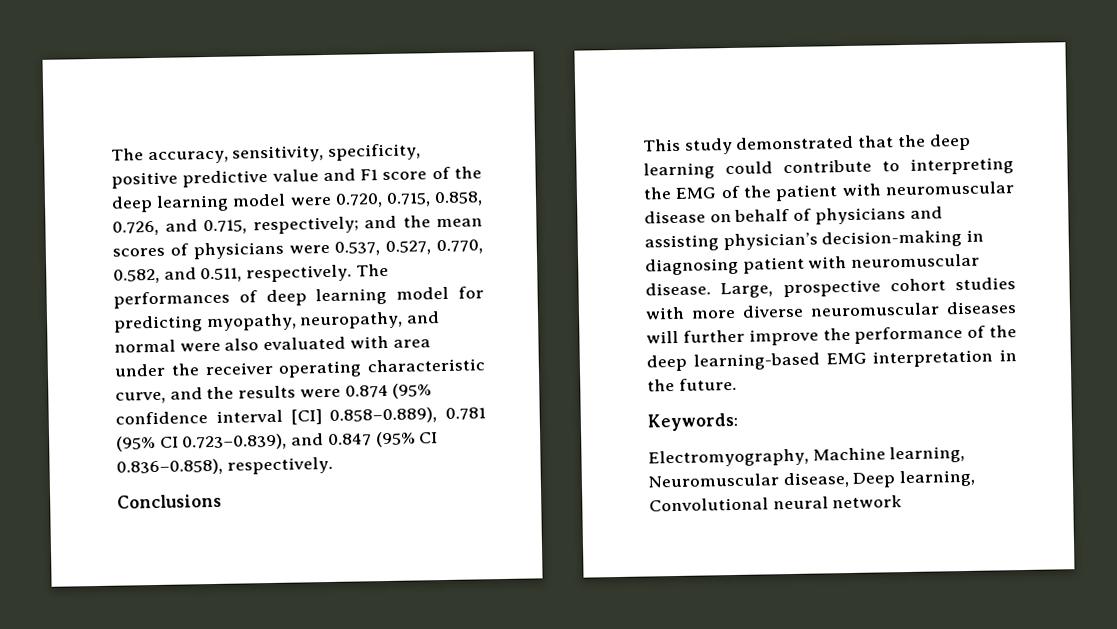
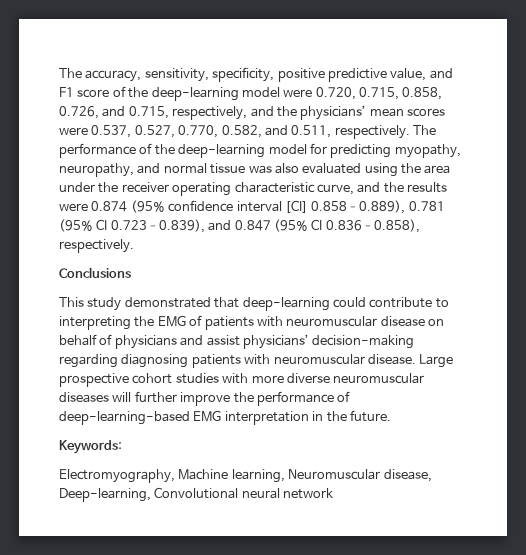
[271,169,319,182] value -> [390,68,427,81] value,
[111,194,230,213] deep learning -> [151,87,239,101] deep-learning
[252,215,431,235] respectively; and the -> [172,105,367,120] respectively, and the physicians’
[169,241,284,260] of physicians -> (445, 112) none
[113,287,388,309] performances of deep learning -> [59,143,266,158] performance of the deep-learning
[179,335,389,352] were also evaluated with -> [210,163,421,177] tissue was also evaluated using the
[896,133,971,151] [643,162,715,180] the deep learning -> [242,297,330,311] deep-learning
[743,184,839,202] the patient -> [204,316,254,330] patients
[644,229,985,252] [645,256,805,276] assisting physician’s decision-making in diagnosing patient -> [206,334,415,349] [59,354,241,368] assist physicians’ decision-making regarding diagnosing patients
[720,282,774,299] Large, -> [419,354,454,368] Large
[989,325,1017,338] [646,352,820,372] the deep learning-based -> [59,411,190,425] deep-learning-based
[852,469,977,488] Deep learning, -> [59,488,151,502] Deep-learning,

